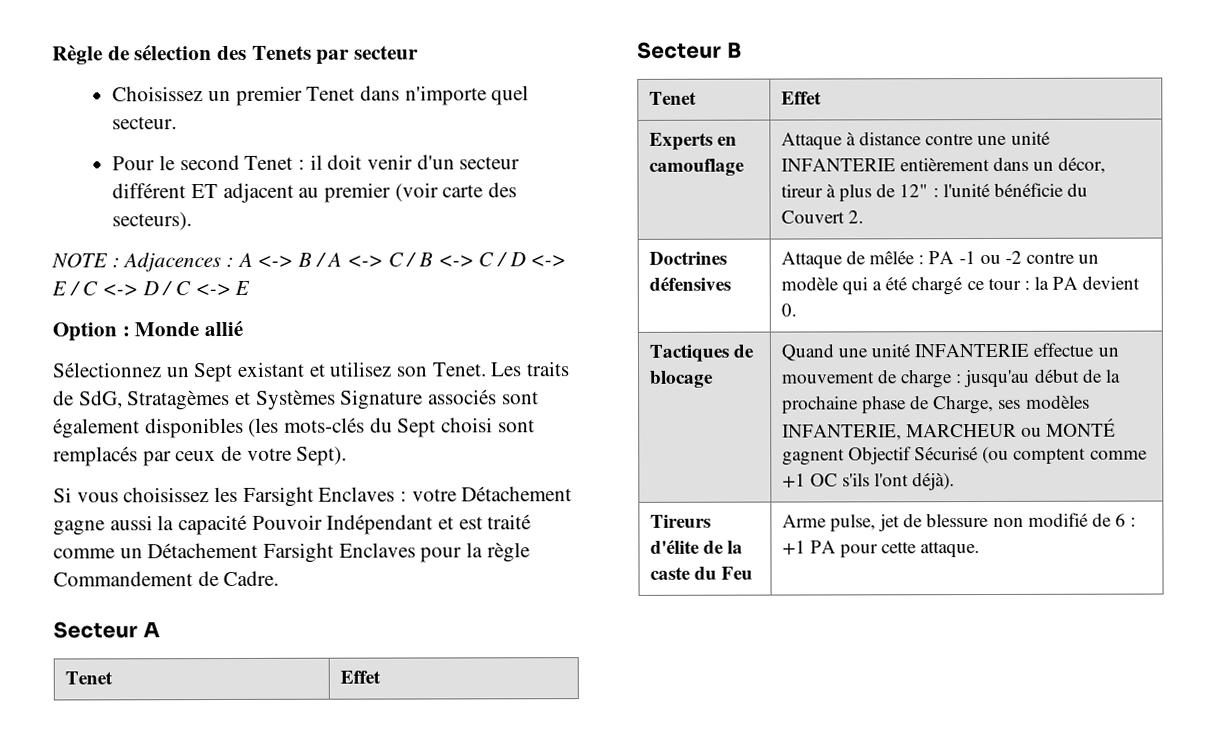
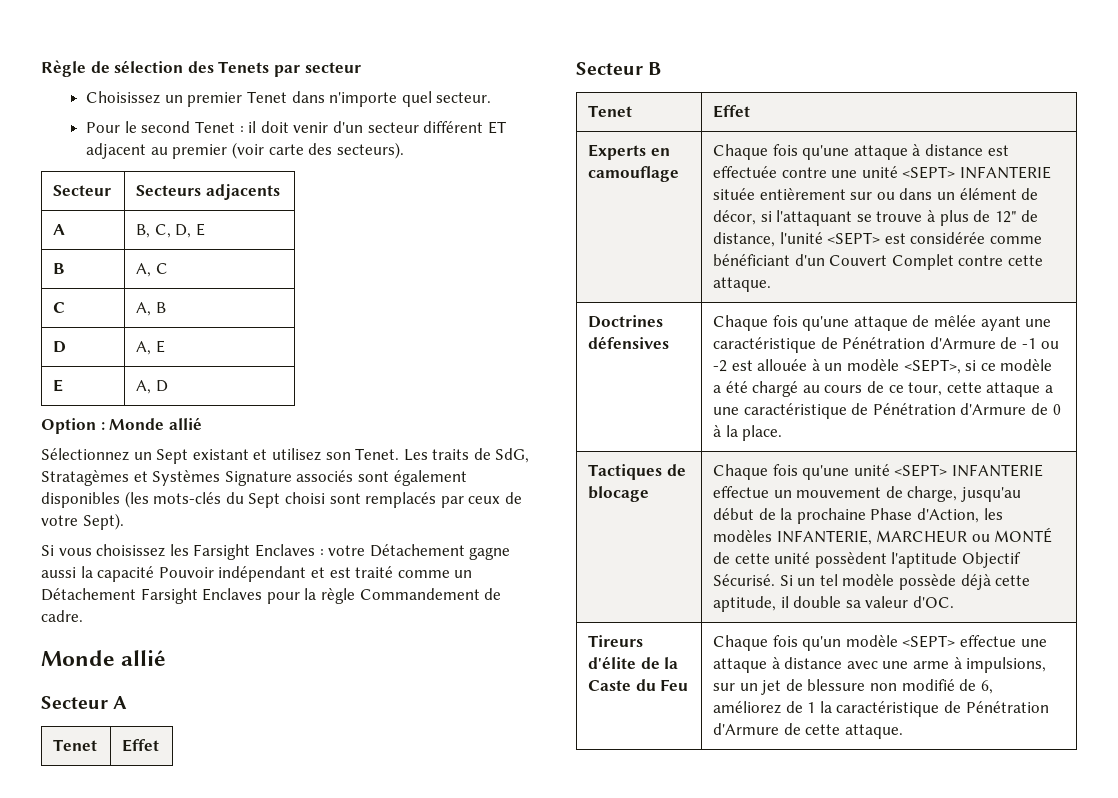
[51,252,567,273] [51,280,251,296] // NOTE : Adjacences : A <-> B / A <-> C / B <-> C / D <-> E / C <-> D / C <-> E -> [53,185,112,196] [136,184,280,200] [53,224,66,235] [136,223,205,238] [53,263,65,274] [136,263,168,277] [53,302,66,313] [136,302,166,316] [53,341,67,353] [136,340,165,355] [53,379,64,392] [136,380,168,394] // Secteur | Secteurs adjacents // A | B, C, D, E // B | A, C // C | A, B // D | A, E // E | A, D
[326,514,434,535] Indépendant -> [218,566,307,582] indépendant
[223,570,280,587] Cadre. -> [41,610,83,622] [41,650,167,666] cadre. // Monde allié
[780,131,1051,150] [780,156,1107,174] [780,182,1088,202] [780,210,864,224] [648,251,727,265] [648,276,731,291] [780,250,1100,269] [780,275,1141,296] [780,303,797,317] [648,344,754,362] [648,370,714,388] [780,343,912,362] Attaque à distance contre une unité INFANTERIE entièrement dans un décor, tireur à plus de 12" : l'unité bénéficie du Couvert 2. // Doctrines défensives | Attaque de mêlée : PA -1 ou -2 contre un modèle qui a été chargé ce tour : la PA devient 0. // Tactiques de blocage | Quand une unité -> [713,144,1009,160] [713,166,1052,179] [713,188,1039,200] [713,210,1039,226] [713,232,1043,247] [713,254,1044,270] [713,277,772,292] [588,315,664,328] [588,336,670,349] [713,315,1052,331] [713,337,1059,353] [713,359,1053,374] [713,381,1054,397] [713,403,1061,419] [713,425,783,441] [588,464,686,480] [588,486,650,502] [713,464,948,480] Chaque fois qu'une attaque à distance est effectuée contre une unité <SEPT> INFANTERIE située entièrement sur ou dans un élément de décor, si l'attaquant se trouve à plus de 12" de distance, l'unité <SEPT> est considérée comme bénéficiant d'un Couvert Complet contre cette attaque. // Doctrines défensives | Chaque fois qu'une attaque de mêlée ayant une caractéristique de Pénétration d'Armure de -1 ou -2 est allouée à un modèle <SEPT>, si ce modèle a été chargé au cours de ce tour, cette attaque a une caractéristique de Pénétration d'Armure de 0 à la place. // Tactiques de blocage | Chaque fois qu'une unité <SEPT>
[900,369,963,389] charge : -> [907,486,958,502] charge,
[861,394,1022,415] phase de Charge, ses -> [870,508,1003,523] Phase d'Action, les
[781,446,1148,466] [781,472,956,491] gagnent Objectif Sécurisé (ou comptent comme +1 OC s'ils l'ont déjà). -> [713,552,1022,568] [713,574,1031,590] [713,596,955,612] de cette unité possèdent l'aptitude Objectif Sécurisé. Si un tel modèle possède déjà cette aptitude, il double sa valeur d'OC.
[649,566,691,580] caste -> [588,680,632,691] Caste
[781,514,876,532] Arme pulse, -> [713,635,1047,651] [713,657,1047,673] [713,683,758,691] Chaque fois qu'un modèle <SEPT> effectue une attaque à distance avec une arme à impulsions, sur un
[1114,513,1137,527] [781,540,879,558] 6 : +1 PA pour -> [980,680,993,694] [713,701,1049,717] [713,723,801,735] 6, améliorez de 1 la caractéristique de Pénétration d'Armure de

